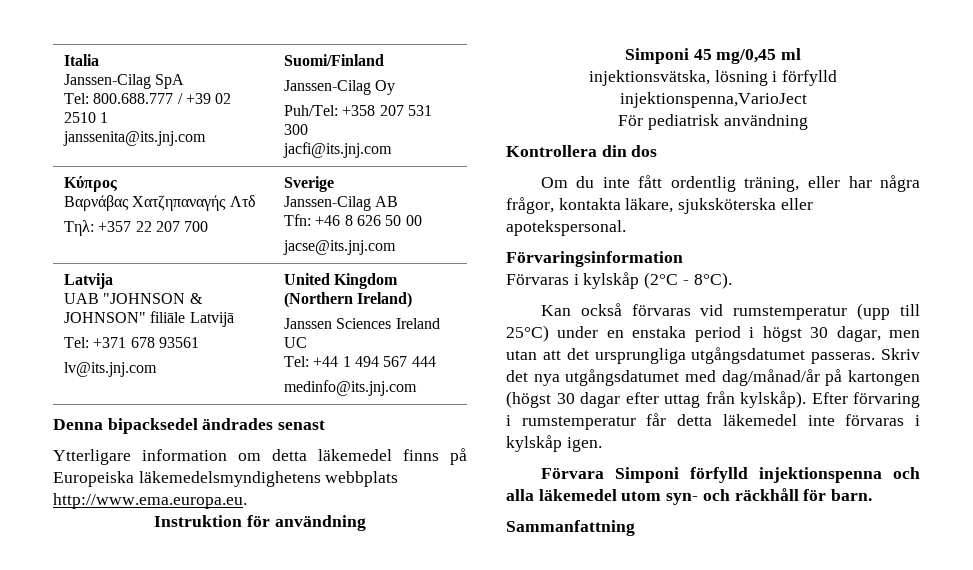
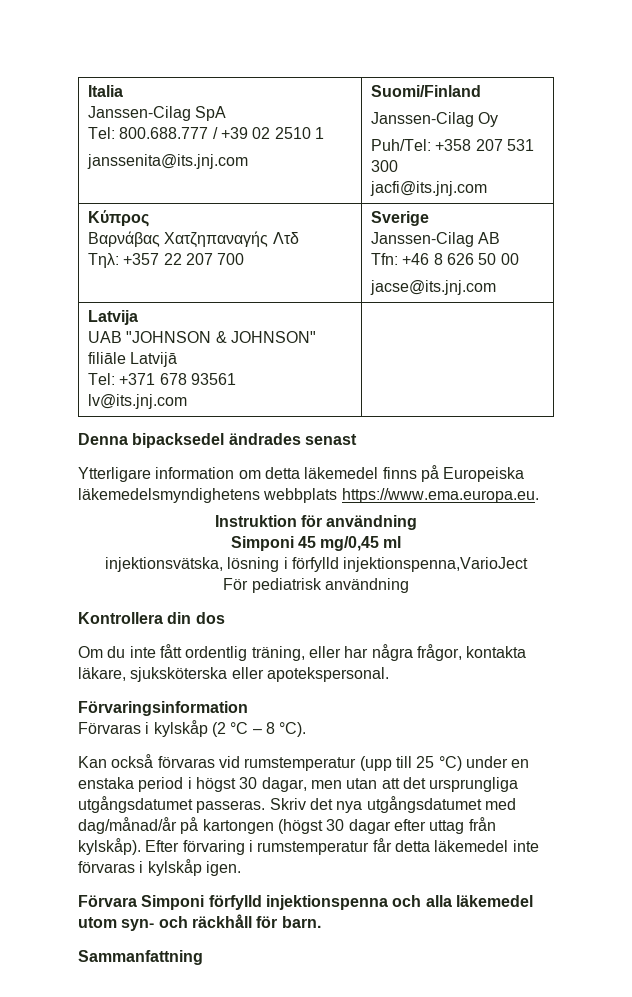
[284,273,399,289] [284,292,413,308] [284,318,440,329] [284,337,308,348] [284,356,436,367] [284,380,418,396] United Kingdom (Northern Ireland) // Janssen Sciences Ireland UC // Tel: +44 1 494 567 444 // medinfo@its.jnj.com -> (187, 401) none
[53,493,247,509] http://www.ema.europa.eu. -> [341,488,539,503] https://www.ema.europa.eu.
[644,272,732,289] (2°C - 8°C). -> [211,722,307,737] (2 °C – 8 °C).
[506,325,549,342] 25°C) -> [416,756,462,771] 25 °C)

